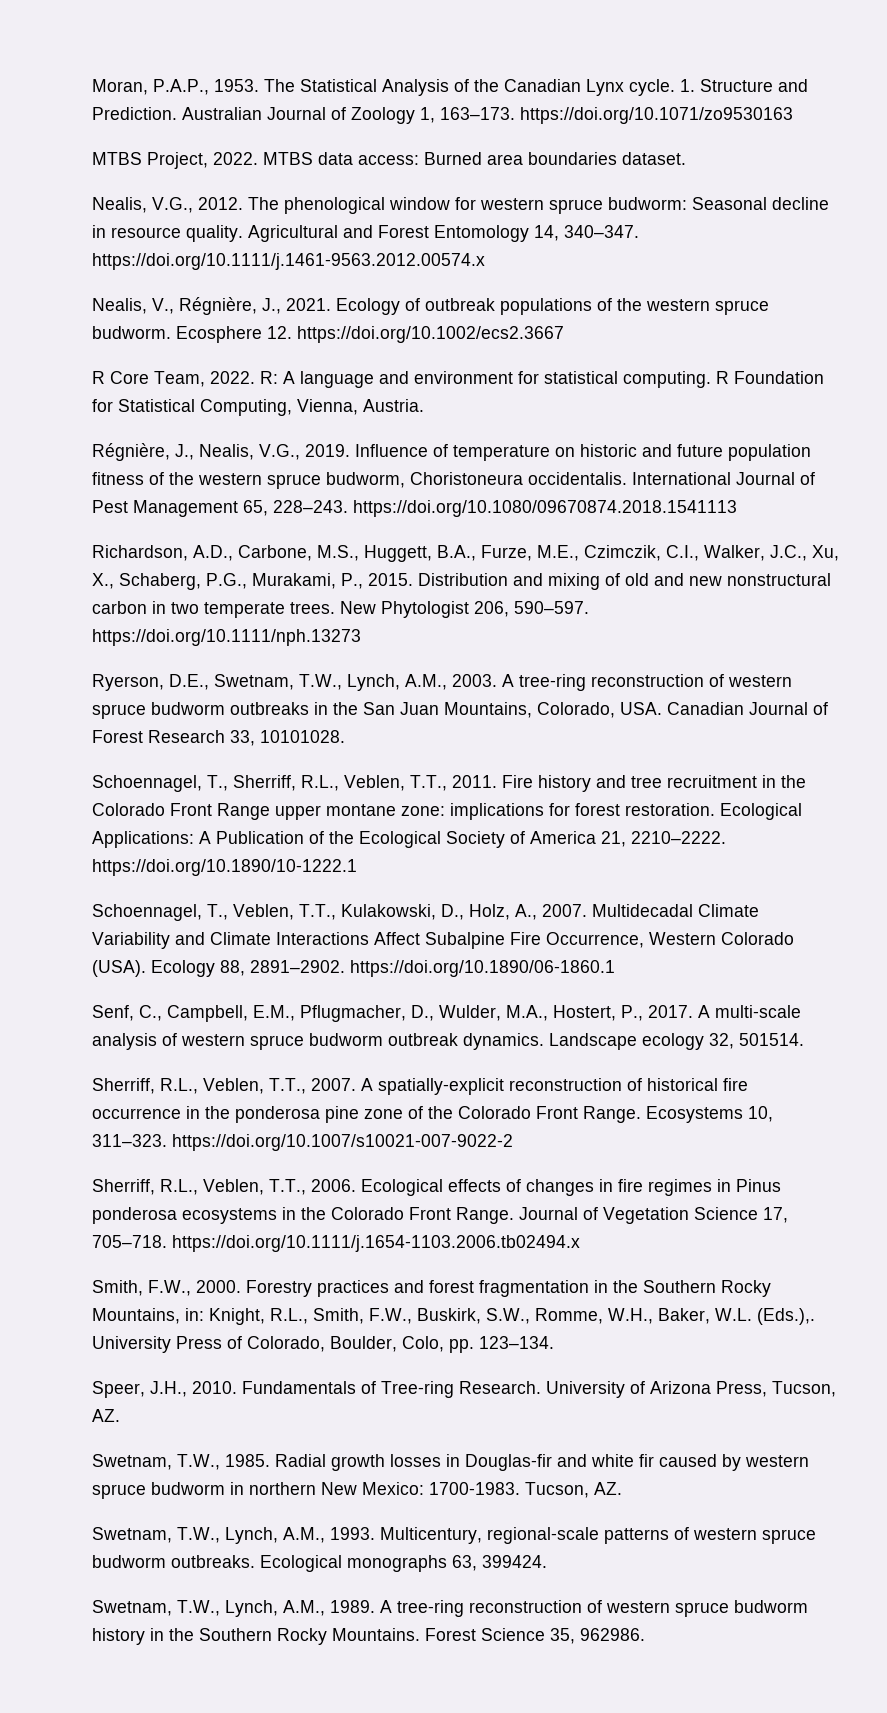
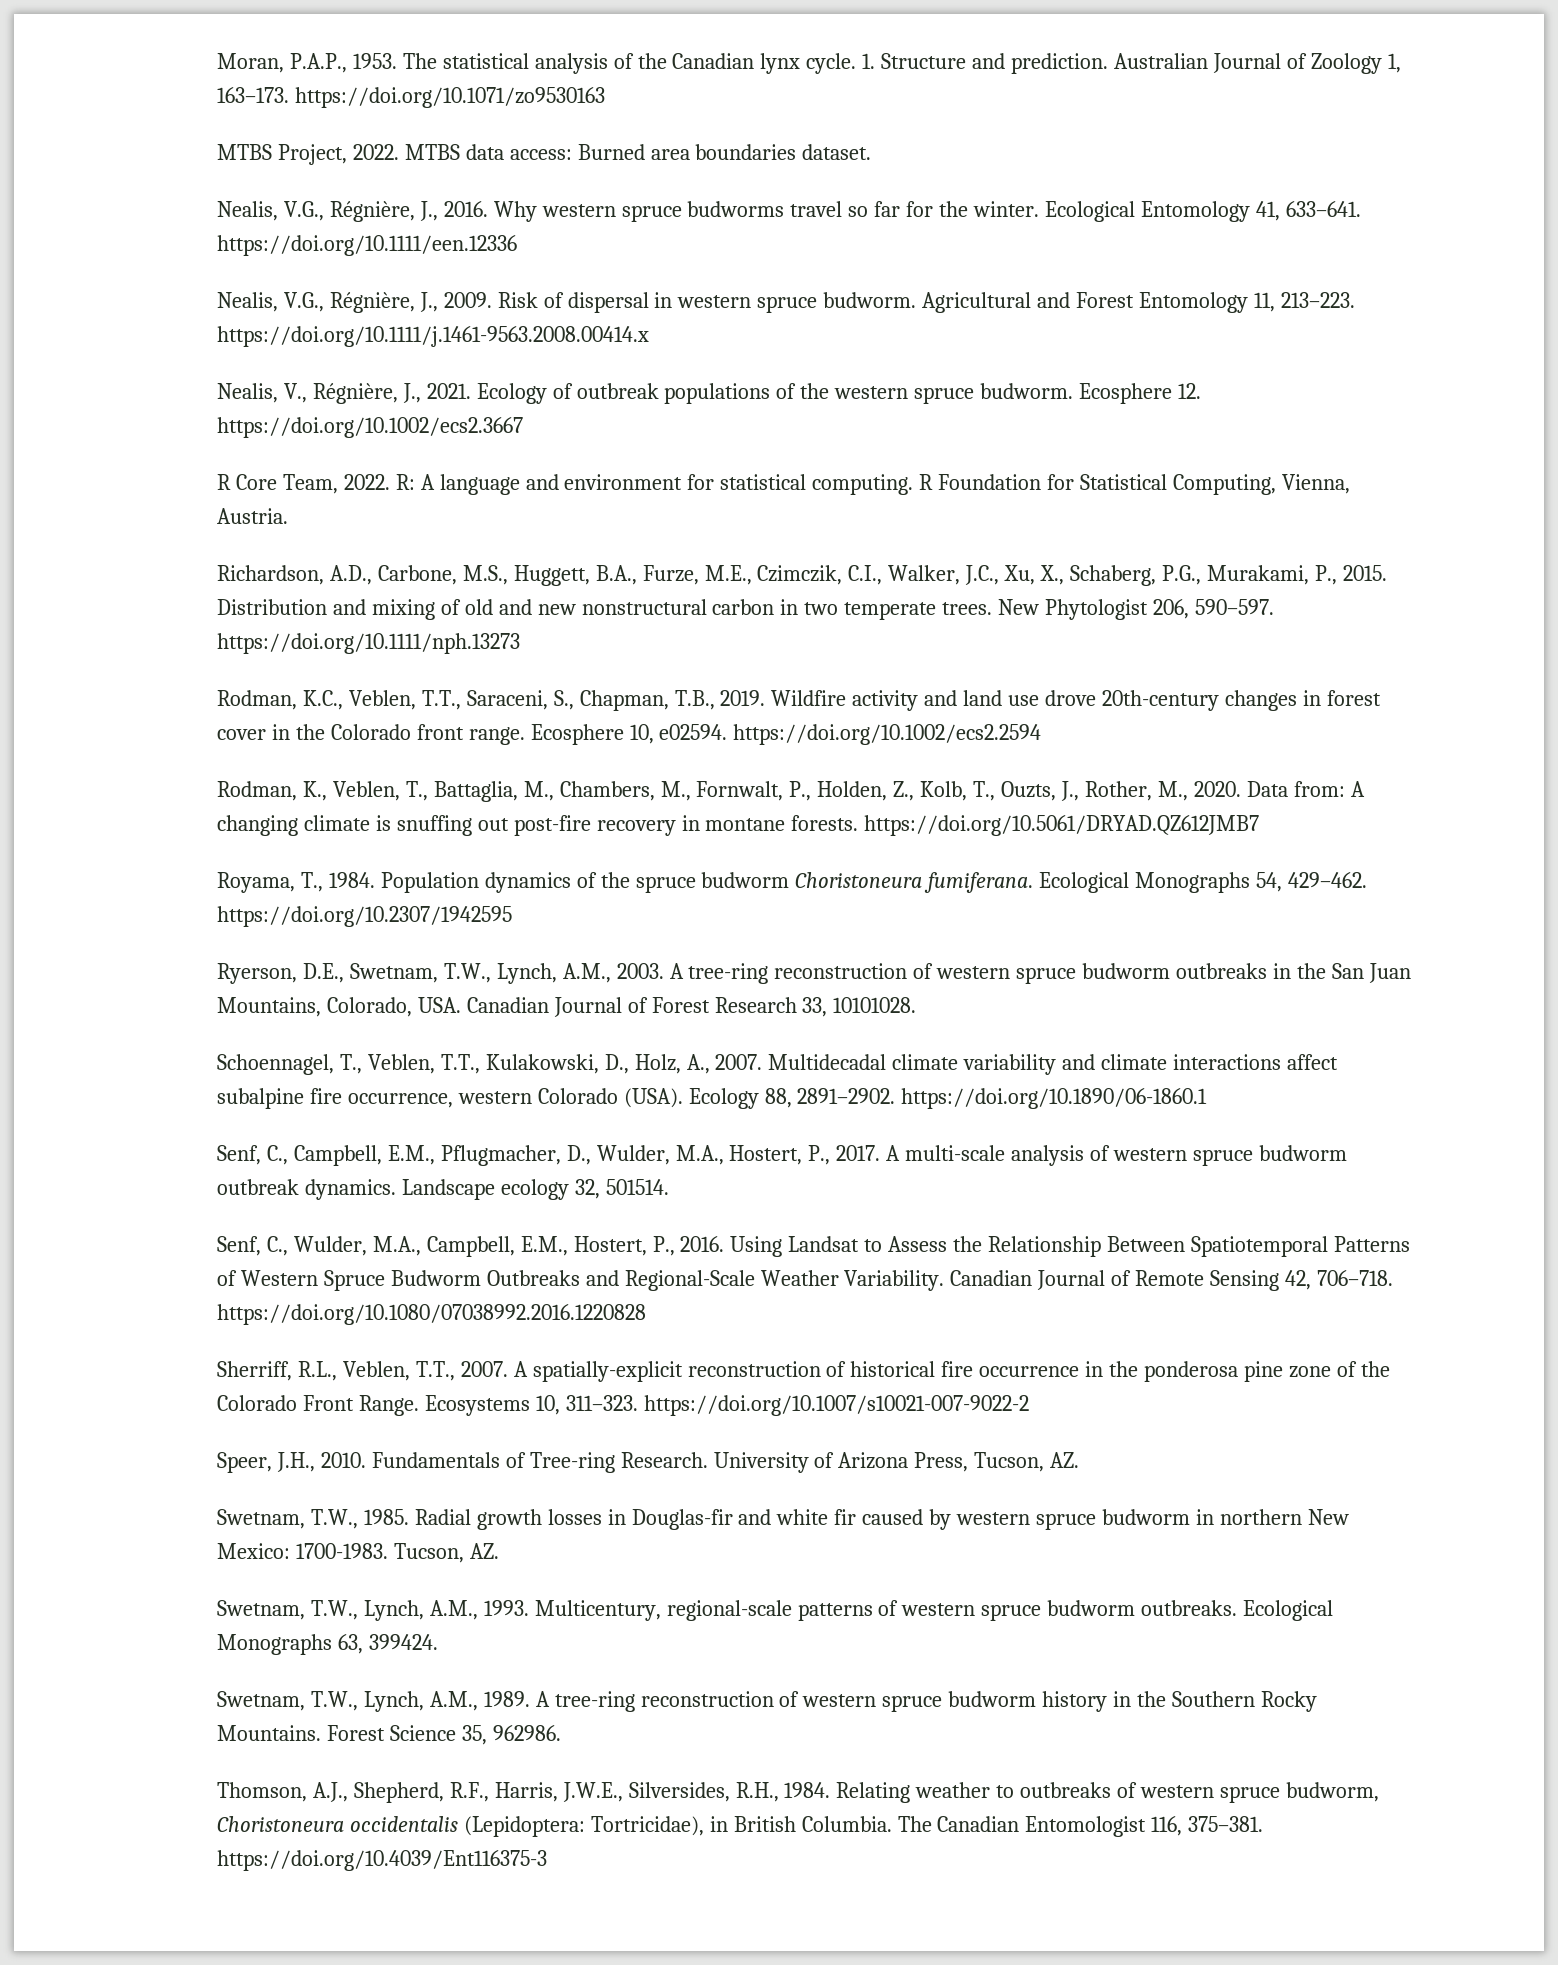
[299,79,449,96] Statistical Analysis -> [442,53,608,74] statistical analysis
[585,79,624,96] Lynx -> [760,53,801,74] lynx
[91,107,177,120] Prediction. -> [1011,53,1109,74] prediction.
[197,197,829,214] [91,225,243,242] 2012. The phenological window for western spruce budworm: Seasonal decline in resource quality. -> [329,201,1361,222] [216,235,517,256] [216,292,917,313] Régnière, J., 2016. Why western spruce budworms travel so far for the winter. Ecological Entomology 41, 633–641. https://doi.org/10.1111/een.12336 // Nealis, V.G., Régnière, J., 2009. Risk of dispersal in western spruce budworm.
[533,225,639,241] [91,253,485,270] 14, 340–347. https://doi.org/10.1111/j.1461-9563.2012.00574.x -> [1254,292,1355,312] [216,326,649,347] 11, 213–223. https://doi.org/10.1111/j.1461-9563.2008.00414.x
[91,443,811,461] [91,472,815,489] [91,500,737,517] // Régnière, J., Nealis, V.G., 2019. Influence of temperature on historic and future population fitness of the western spruce budworm, Choristoneura occidentalis. International Journal of Pest Management 65, 228–243. https://doi.org/10.1080/09670874.2018.1541113 -> (288, 516) none
(361, 637) none -> [216,690,1381,711] [216,724,1042,745] [216,781,1365,802] [216,815,1260,836] [216,872,1368,893] [216,906,512,927] // Rodman, K.C., Veblen, T.T., Saraceni, S., Chapman, T.B., 2019. Wildfire activity and land use drove 20th-century changes in forest cover in the Colorado front range. Ecosphere 10, e02594. https://doi.org/10.1002/ecs2.2594 // Rodman, K., Veblen, T., Battaglia, M., Chambers, M., Fornwalt, P., Holden, Z., Kolb, T., Ouzts, J., Rother, M., 2020. Data from: A changing climate is snuffing out post-fire recovery in montane forests. https://doi.org/10.5061/DRYAD.QZ612JMB7 // Royama, T., 1984. Population dynamics of the spruce budworm Choristoneura fumiferana. Ecological Monographs 54, 429–462. https://doi.org/10.2307/1942595
[91,775,806,792] [91,803,802,820] [91,831,726,848] [91,859,357,876] // Schoennagel, T., Sherriff, R.L., Veblen, T.T., 2011. Fire history and tree recruitment in the Colorado Front Range upper montane zone: implications for forest restoration. Ecological Applications: A Publication of the Ecological Society of America 21, 2210–2222. https://doi.org/10.1890/10-1222.1 -> (917, 1005) none
[697,904,759,917] [91,932,716,949] Climate Variability and Climate Interactions Affect Subalpine Fire Occurrence, Western -> [892,1054,1339,1075] [216,1088,532,1109] climate variability and climate interactions affect subalpine fire occurrence, western
(804, 1039) none -> [216,1236,1410,1257] [216,1270,1394,1291] [216,1304,646,1325] // Senf, C., Wulder, M.A., Campbell, E.M., Hostert, P., 2016. Using Landsat to Assess the Relationship Between Spatiotemporal Patterns of Western Spruce Budworm Outbreaks and Regional-Scale Weather Variability. Canadian Journal of Remote Sensing 42, 706–718. https://doi.org/10.1080/07038992.2016.1220828
[91,1179,781,1196] [91,1207,788,1224] [91,1235,580,1252] [91,1280,771,1297] [91,1308,815,1325] [91,1336,554,1353] // Sherriff, R.L., Veblen, T.T., 2006. Ecological effects of changes in fire regimes in Pinus ponderosa ecosystems in the Colorado Front Range. Journal of Vegetation Science 17, 705–718. https://doi.org/10.1111/j.1654-1103.2006.tb02494.x // Smith, F.W., 2000. Forestry practices and forest fragmentation in the Southern Rocky Mountains, in: Knight, R.L., Smith, F.W., Buskirk, S.W., Romme, W.H., Baker, W.L. (Eds.),. University Press of Colorado, Boulder, Colo, pp. 123–134. -> (1029, 1405) none
[346,1555,447,1572] monographs -> [216,1634,332,1655] Monographs
(645, 1634) none -> [216,1782,1380,1803] [216,1816,1264,1837] [216,1850,547,1871] // Thomson, A.J., Shepherd, R.F., Harris, J.W.E., Silversides, R.H., 1984. Relating weather to outbreaks of western spruce budworm, Choristoneura occidentalis (Lepidoptera: Tortricidae), in British Columbia. The Canadian Entomologist 116, 375–381. https://doi.org/10.4039/Ent116375-3

